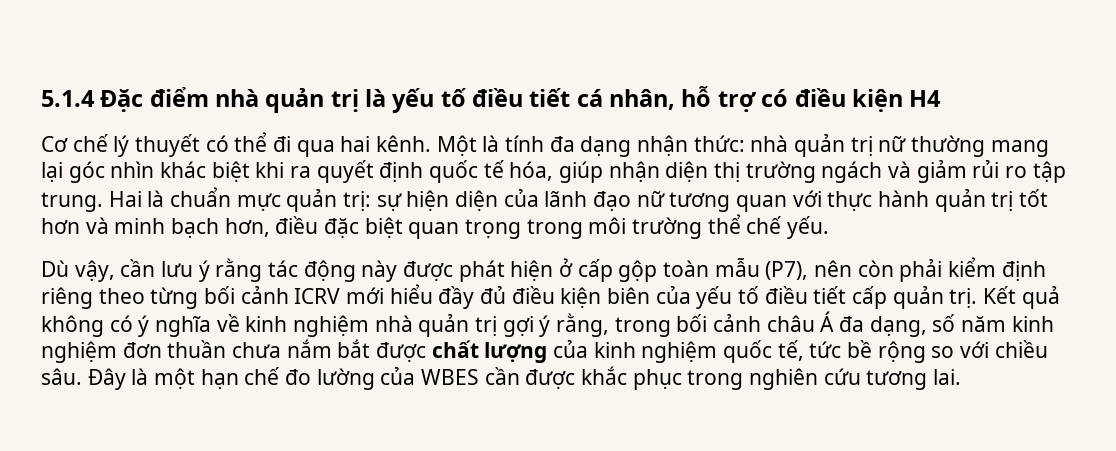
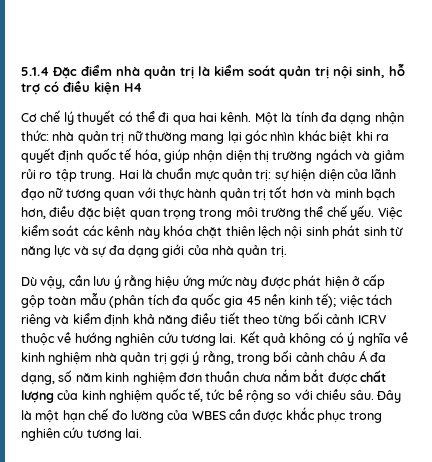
[392,88,676,113] yếu tố điều tiết cá nhân, -> [214,64,385,79] kiểm soát quản trị nội sinh,
(830, 227) none -> [377,207,403,220] [21,225,403,239] [21,244,287,258] Việc kiểm soát các kênh này khóa chặt thiên lệch nội sinh phát sinh từ năng lực và sự đa dạng giới của nhà quản trị.
[268,260,356,282] tác động -> [155,275,233,289] hiệu ứng mức
[765,257,1046,282] [41,287,93,309] (P7), nên còn phải kiểm định riêng -> [109,293,392,308] [21,312,240,327] (phân tích đa quốc gia 45 nền kinh tế); việc tách riêng và kiểm định khả năng điều tiết
[346,284,978,309] mới hiểu đầy đủ điều kiện biên của yếu tố điều tiết cấp quản trị. -> [21,332,237,346] thuộc về hướng nghiên cứu tương lai.

